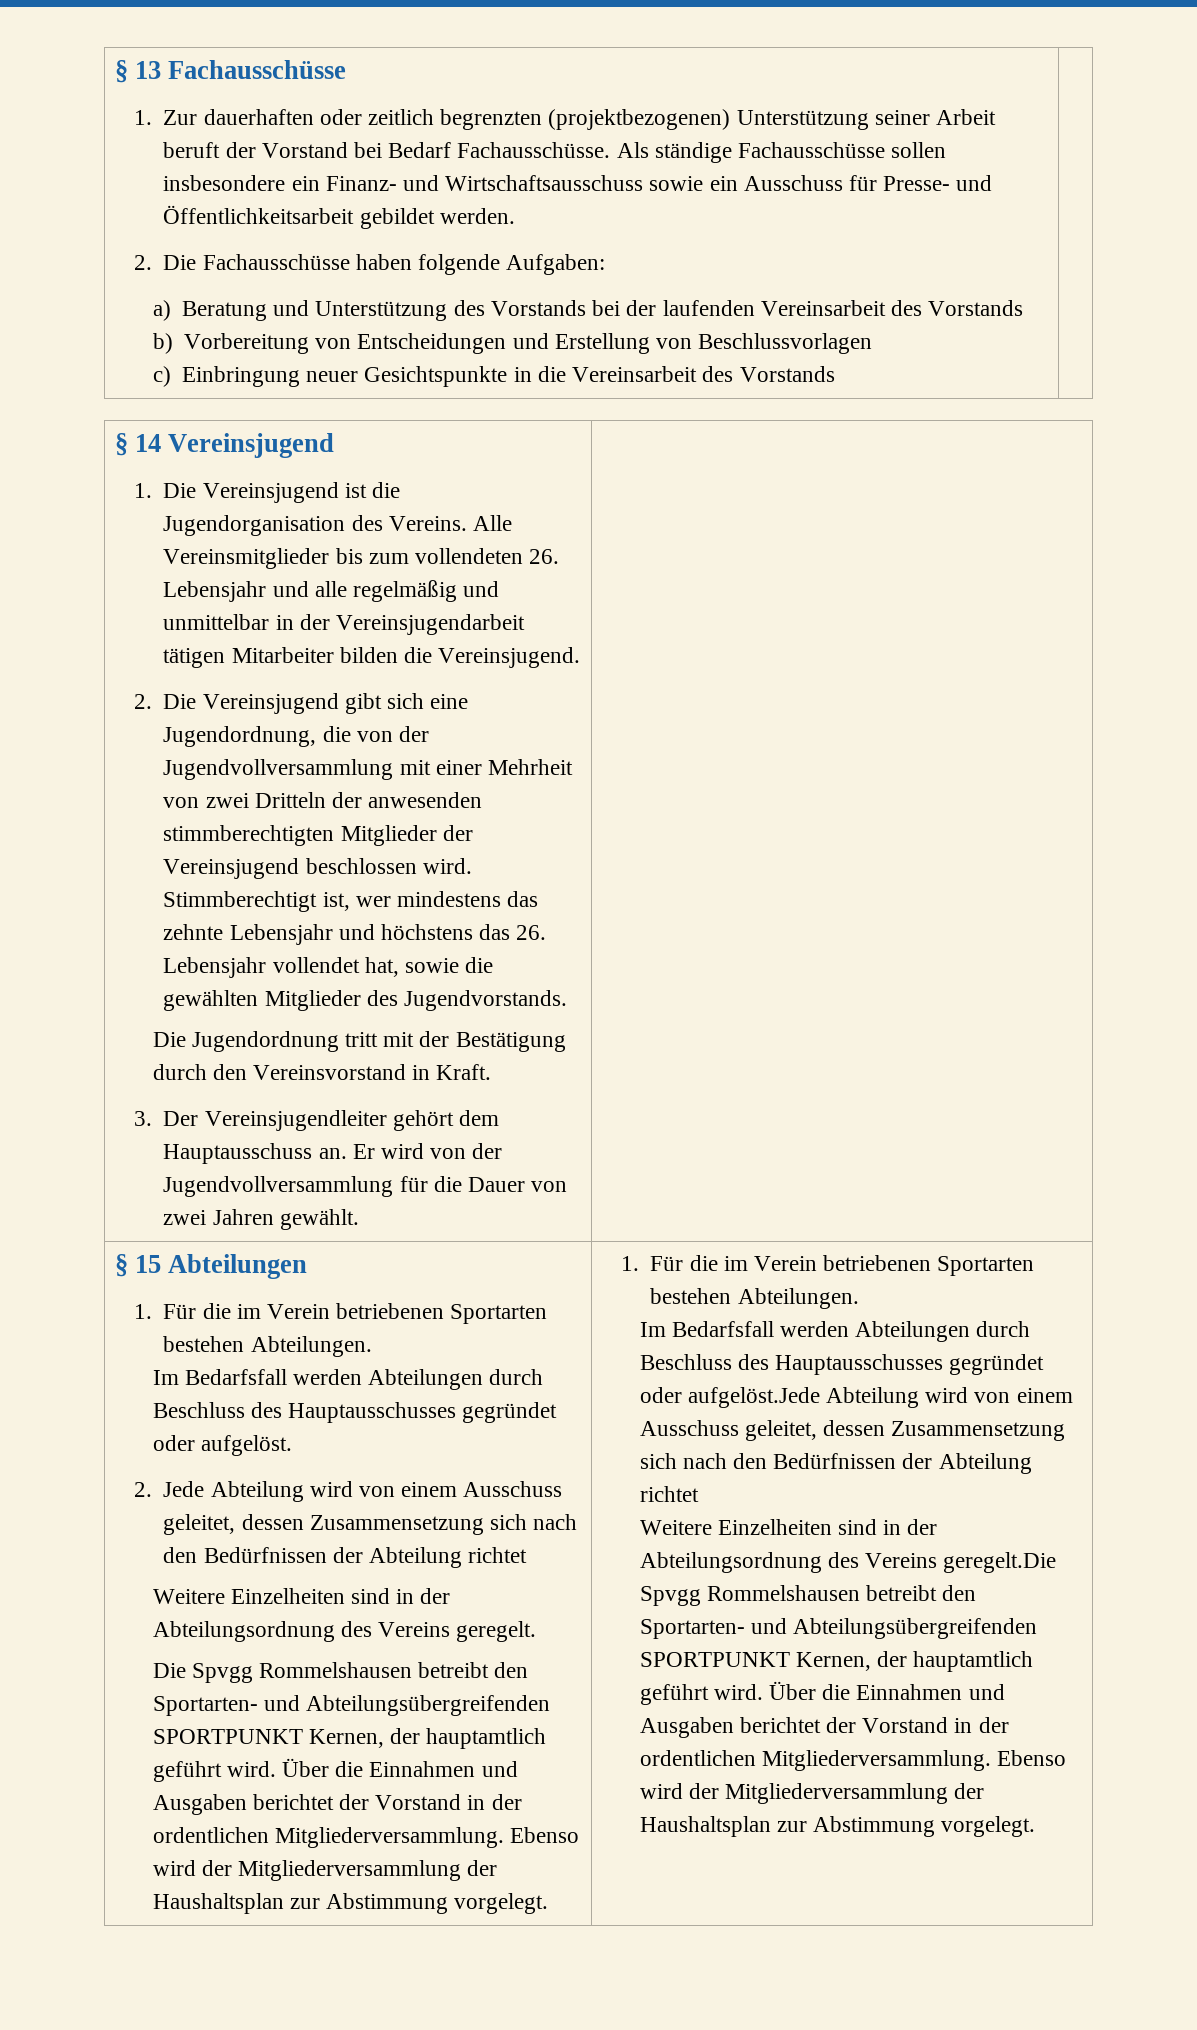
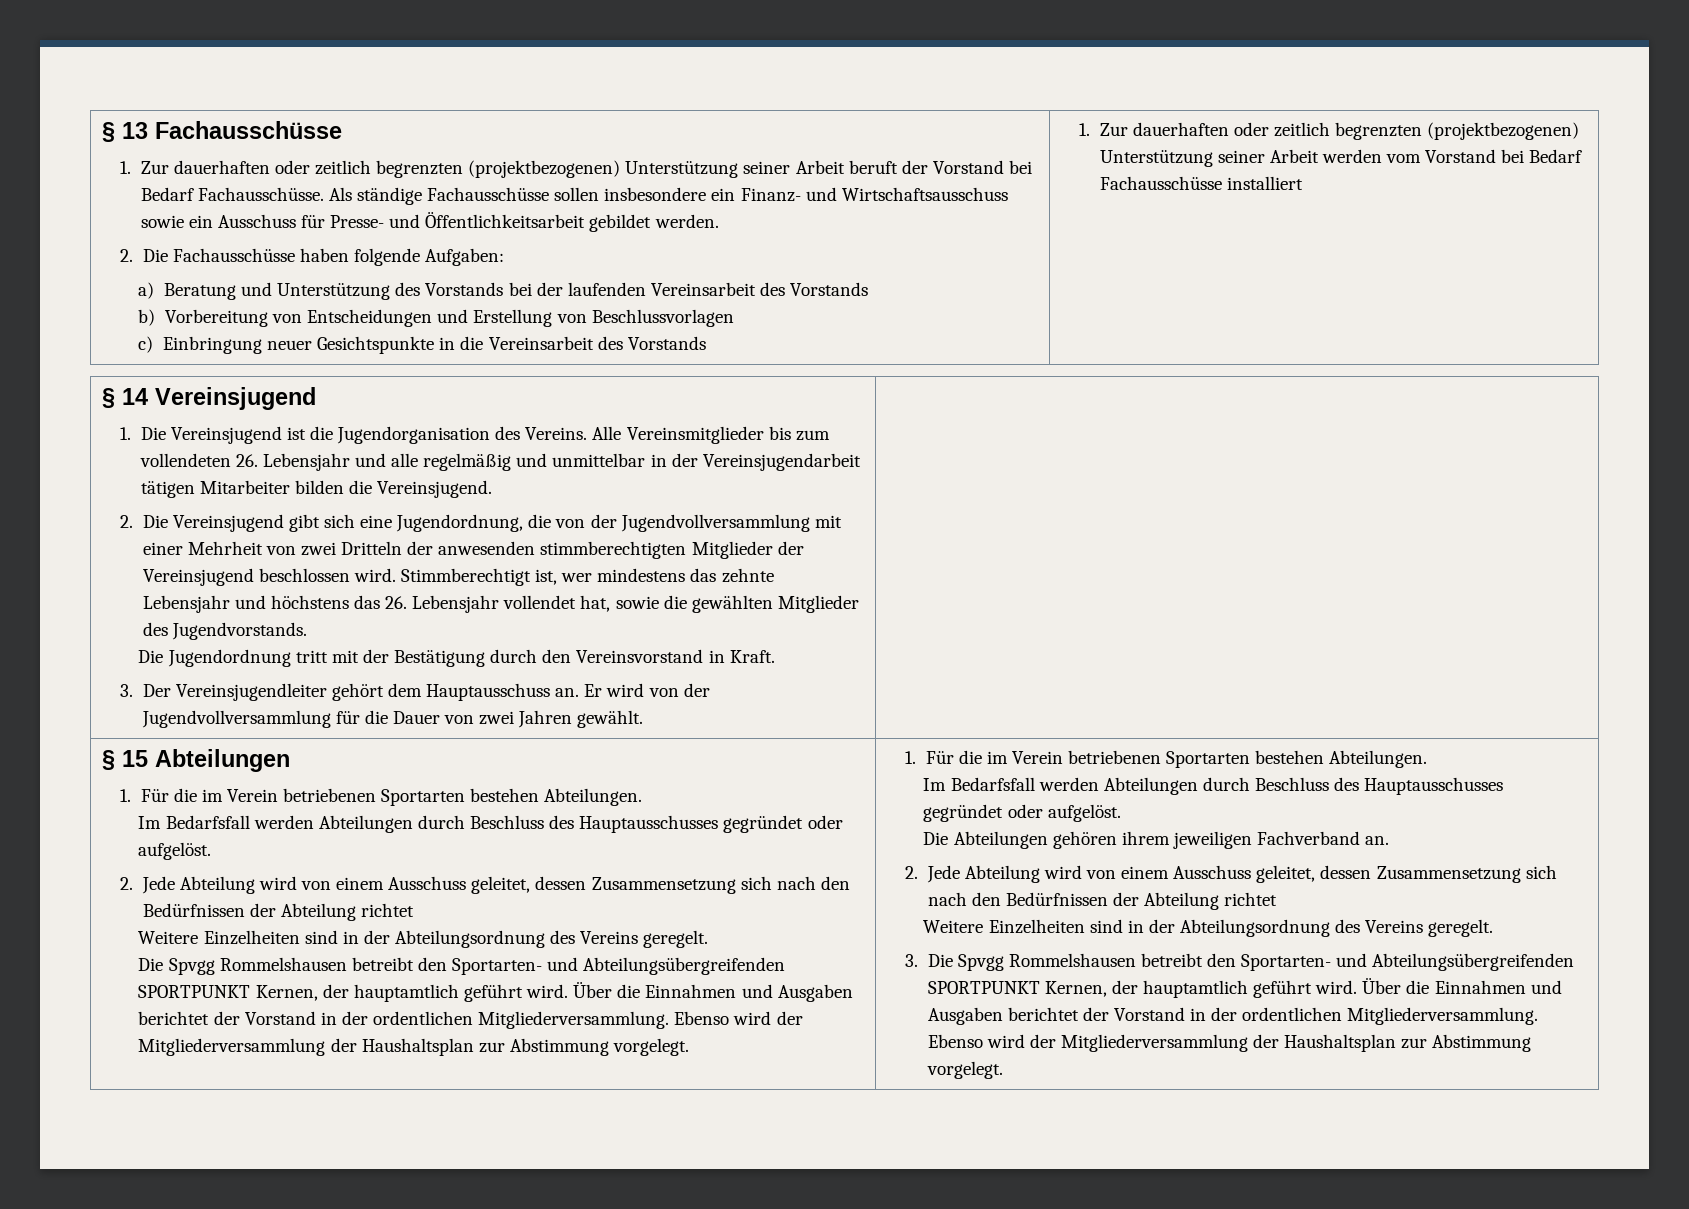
(835, 374) none -> [1078,122,1580,140] [1099,149,1583,167] [1099,176,1303,190] 1. Zur dauerhaften oder zeitlich begrenzten (projektbezogenen) Unterstützung seiner Arbeit werden vom Vorstand bei Bedarf Fachausschüsse installiert
[687,1387,820,1408] aufgelöst.Jede -> [1047,804,1121,822] [923,831,1390,849] [904,865,960,883] aufgelöst. // Die Abteilungen gehören ihrem jeweiligen Fachverband an. // 2. Jede
[943,1552,1057,1573] geregelt.Die -> [1428,919,1494,937] [904,954,953,967] geregelt. // 3. Die

